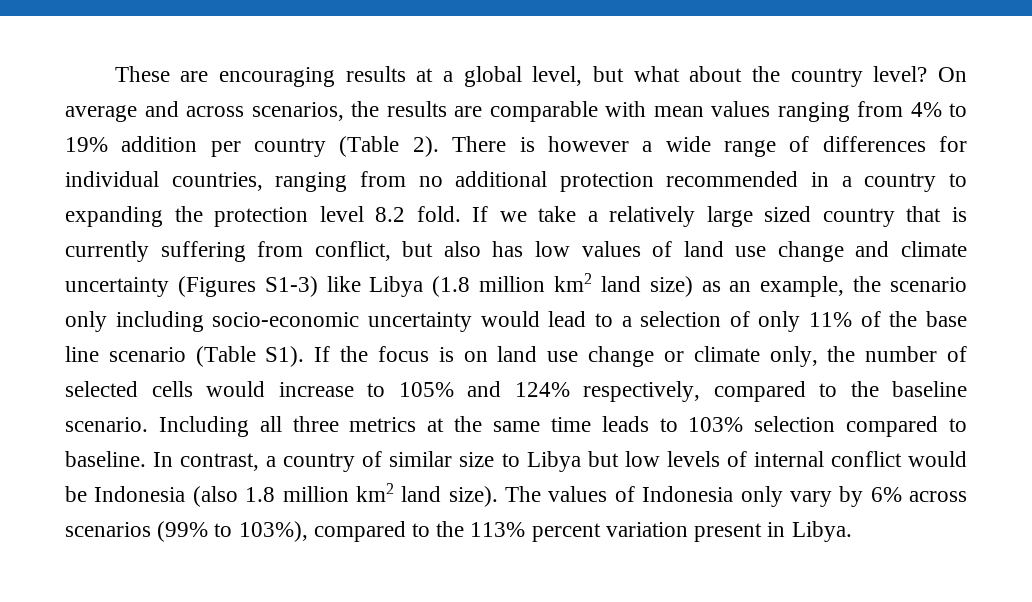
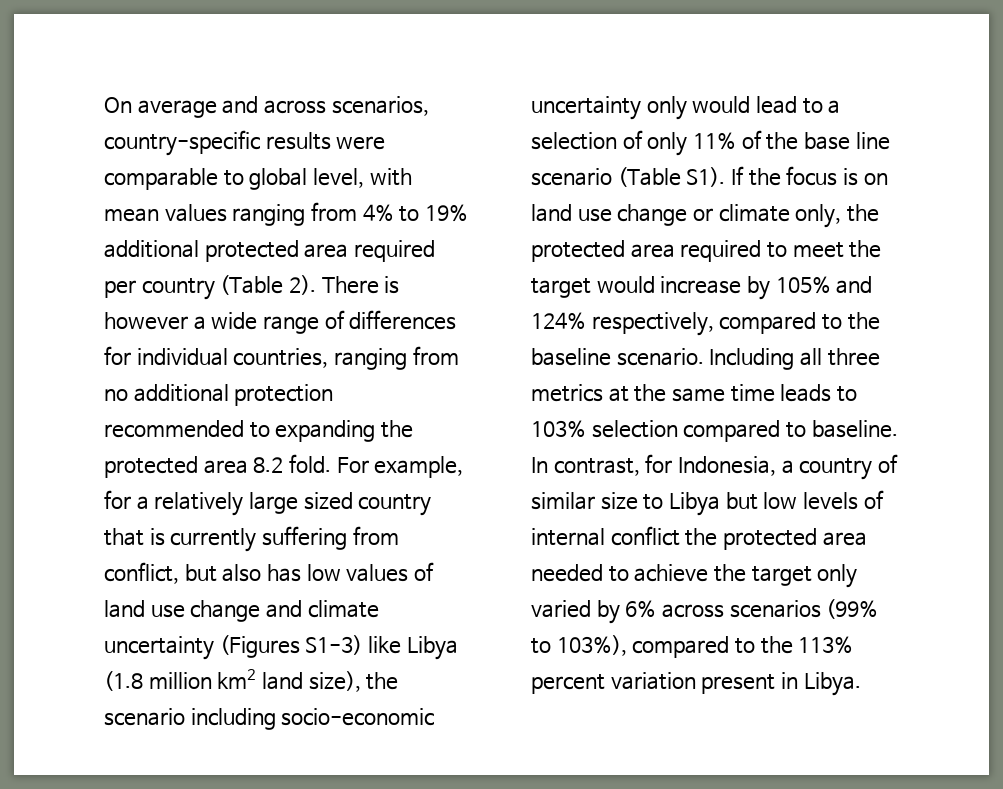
[114,66,928,87] These are encouraging results at a global level, but what about the country level? -> (104, 105) none
[351,101,598,122] the results are comparable -> [104,130,386,156] [104,168,365,190] country-specific results were comparable to global level,
[121,136,198,152] addition -> [104,240,435,262] additional protected area required
[811,172,967,192] [65,206,577,227] in a country to expanding the protection level 8.2 fold. If we take -> [249,420,413,442] [104,454,464,478] [104,490,131,509] to expanding the protected area 8.2 fold. For example, for
[649,276,845,297] size) as an example, -> [308,671,361,692] size),
[65,311,107,332] only -> (185, 717) none
(472, 322) none -> [646,96,687,120] only
[865,346,968,362] [65,381,193,397] number of selected cells -> [531,240,882,262] [531,278,591,298] protected area required to meet the target
[367,383,385,397] to -> [746,276,770,300] by
(260, 462) none -> [645,454,776,476] for Indonesia,
[908,451,967,467] [65,483,832,507] would be Indonesia (also 1.8 million km2 land size). The values of Indonesia only vary -> [685,528,867,550] [531,564,858,588] [531,600,591,618] the protected area needed to achieve the target only varied

